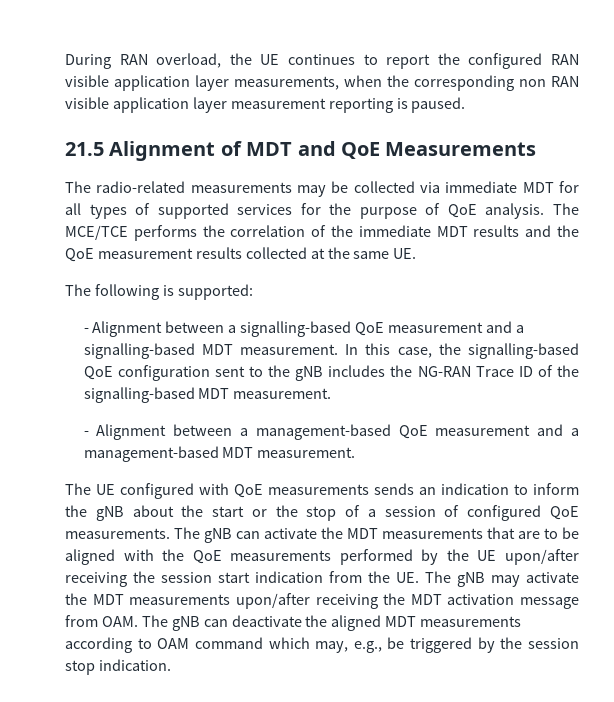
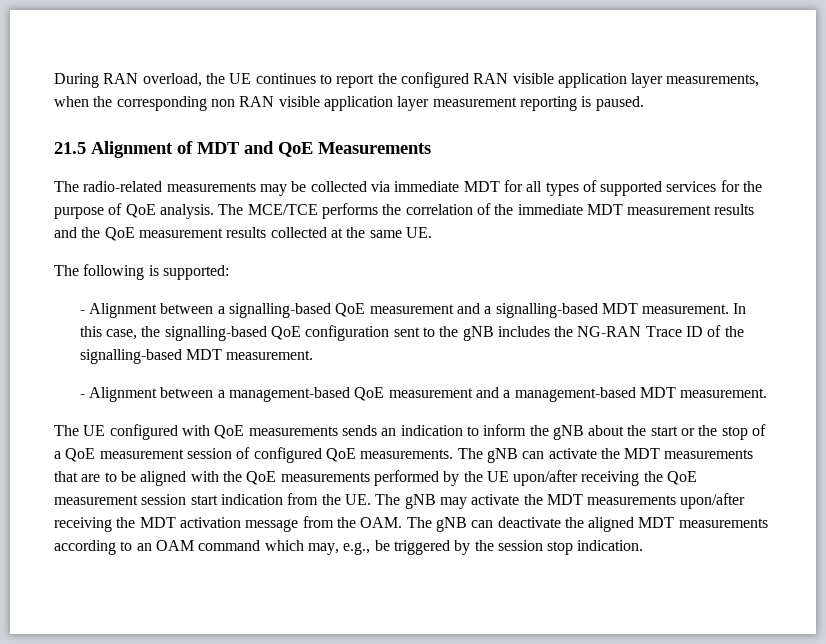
(468, 231) none -> [627,205,712,215] measurement
(376, 513) none -> [65,448,184,462] QoE measurement
(155, 577) none -> [667,471,698,485] [54,495,138,505] QoE measurement
(98, 621) none -> [336,517,356,528] the
(152, 643) none -> [136,543,152,551] an

